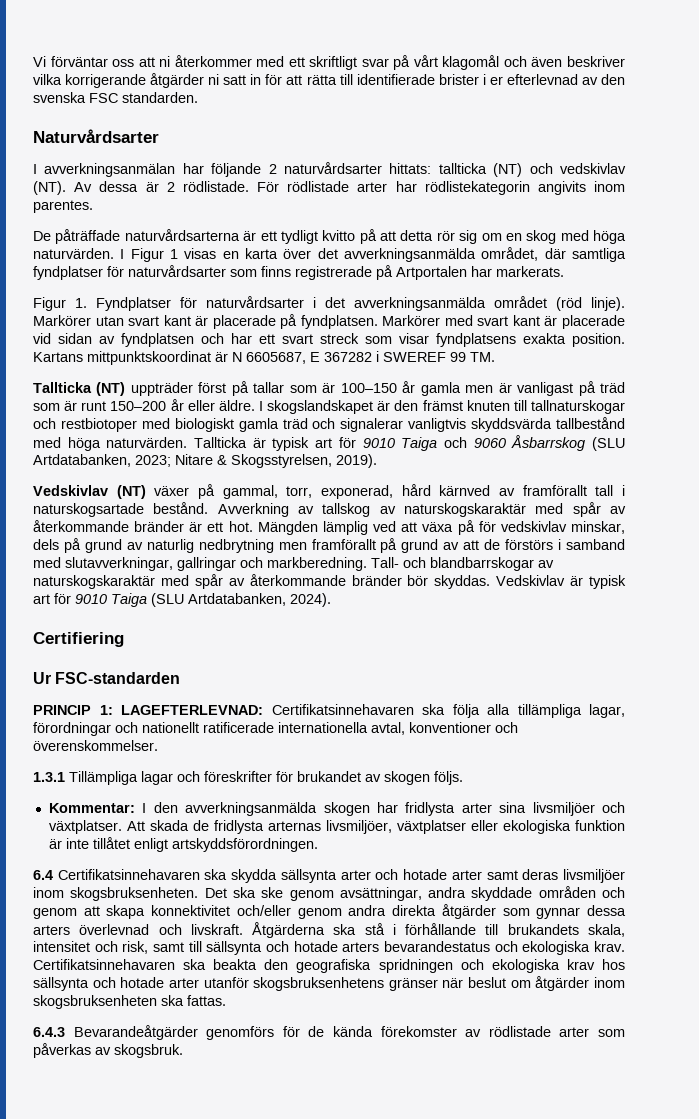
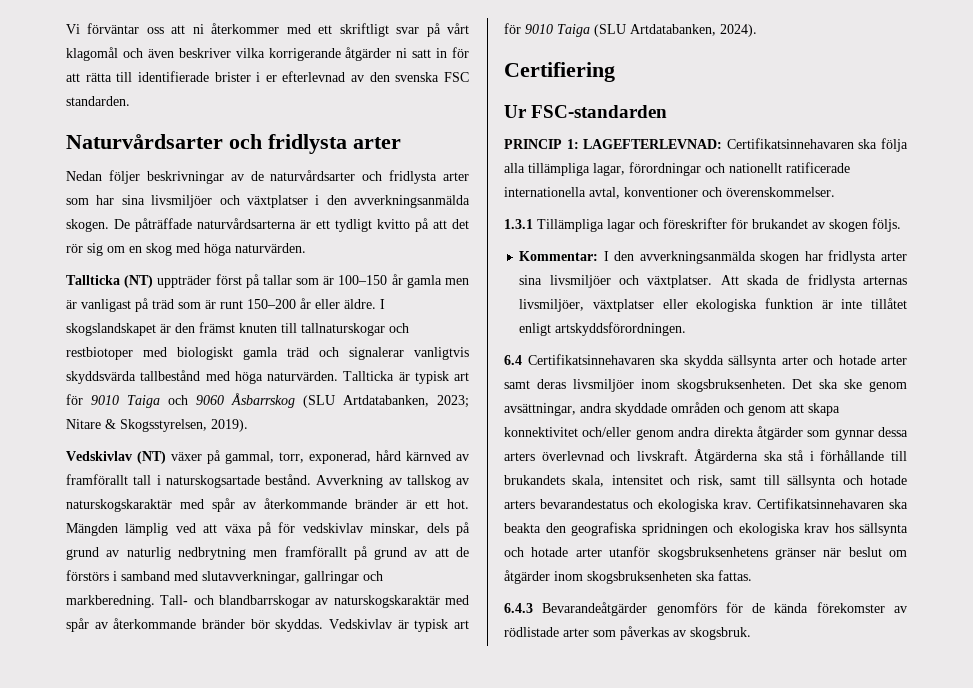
[33,162,626,177] [33,181,625,195] [33,200,93,213] // I avverkningsanmälan har följande 2 naturvårdsarter hittats: tallticka (NT) och vedskivlav (NT). Av dessa är 2 rödlistade. För rödlistade arter har rödlistekategorin angivits inom parentes. // -> [229,134,401,154] [66,170,469,184] [66,195,470,208] [66,219,109,232] och fridlysta arter // Nedan följer beskrivningar av de naturvårdsarter och fridlysta arter som har sina livsmiljöer och växtplatser i den avverkningsanmälda skogen.
[400,230,434,241] detta -> [452,219,469,229] det
[120,247,626,262] [33,265,564,280] [33,296,625,311] [33,314,626,329] [33,333,625,347] [33,351,495,365] I Figur 1 visas en karta över det avverkningsanmälda området, där samtliga fyndplatser för naturvårdsarter som finns registrerade på Artportalen har markerats. // Figur 1. Fyndplatser för naturvårdsarter i det avverkningsanmälda området (röd linje). Markörer utan svart kant är placerade på fyndplatsen. Markörer med svart kant är placerade vid sidan av fyndplatsen och har ett svart streck som visar fyndplatsens exakta position. Kartans mittpunktskoordinat är N 6605687, E 367282 i SWEREF 99 TM. -> (306, 248) none

